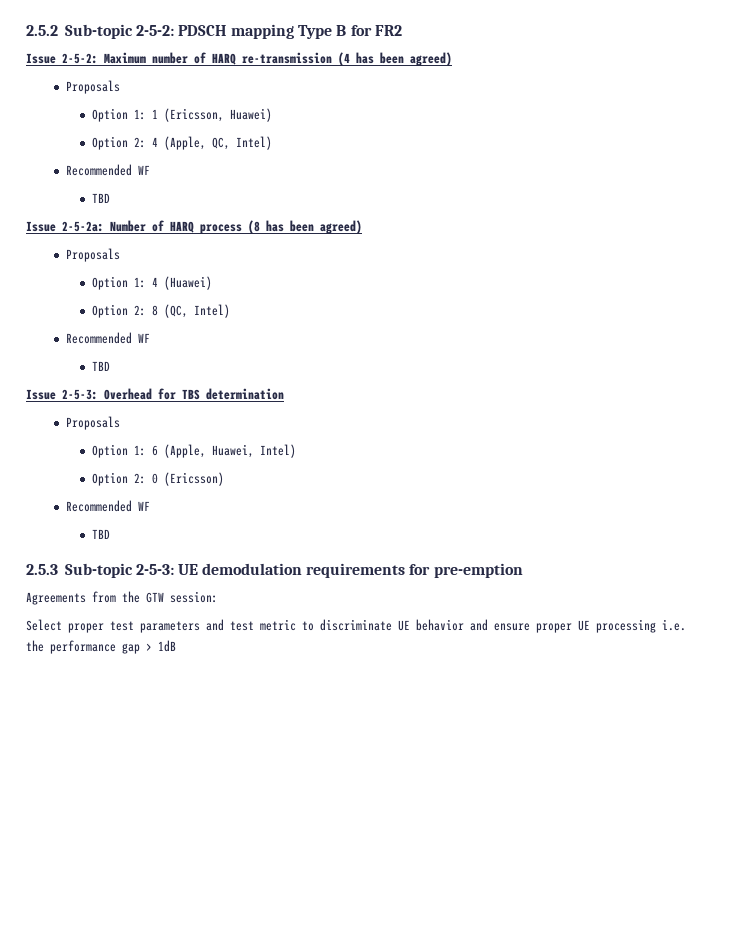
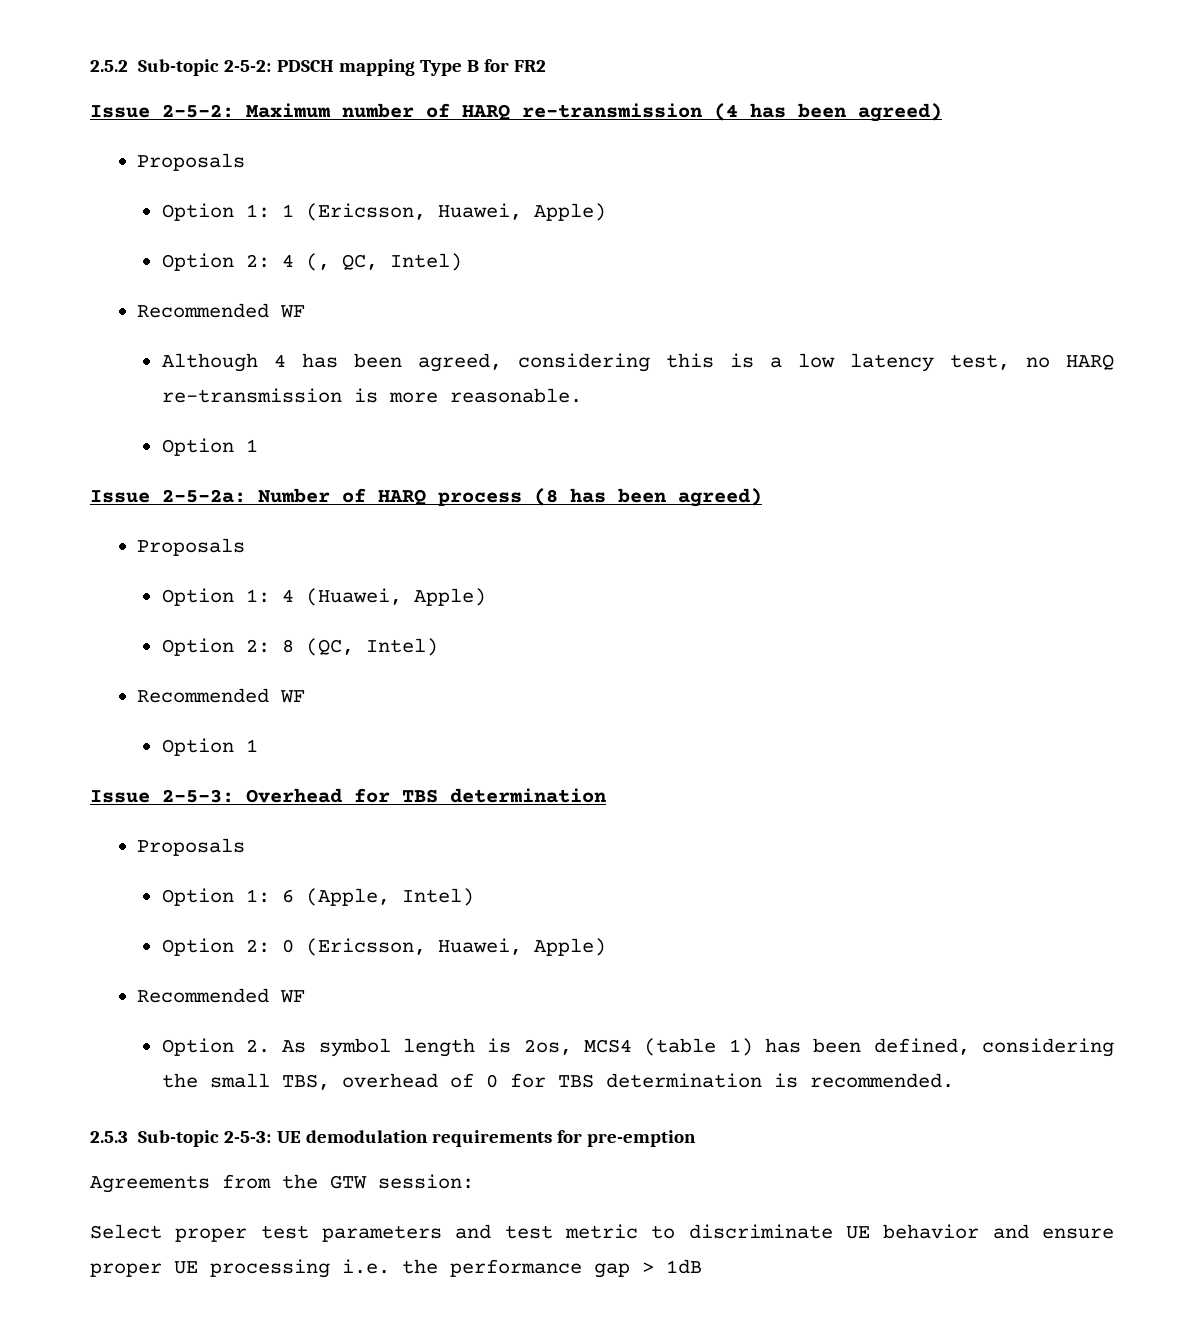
[229,108,272,122] Huawei) -> [437,203,606,221] Huawei, Apple)
[163,136,206,150] (Apple, -> [305,253,330,271] (,
[91,193,110,203] TBD -> [161,353,1114,372] [161,388,582,403] [161,438,258,456] Although 4 has been agreed, considering this is a low latency test, no HARQ re-transmission is more reasonable. // Option 1
[163,276,212,290] (Huawei) -> [305,588,486,606] (Huawei, Apple)
[91,361,110,371] TBD -> [161,738,258,756] Option 1
[211,444,254,458] Huawei, -> (390, 897) none
[163,472,224,486] [66,500,151,512] [91,529,110,539] (Ericsson) // Recommended WF // TBD -> [305,938,606,956] [137,988,306,1003] [161,1038,1115,1057] [161,1073,954,1090] (Ericsson, Huawei, Apple) // Recommended WF // Option 2. As symbol length is 2os, MCS4 (table 1) has been defined, considering the small TBS, overhead of 0 for TBS determination is recommended.

